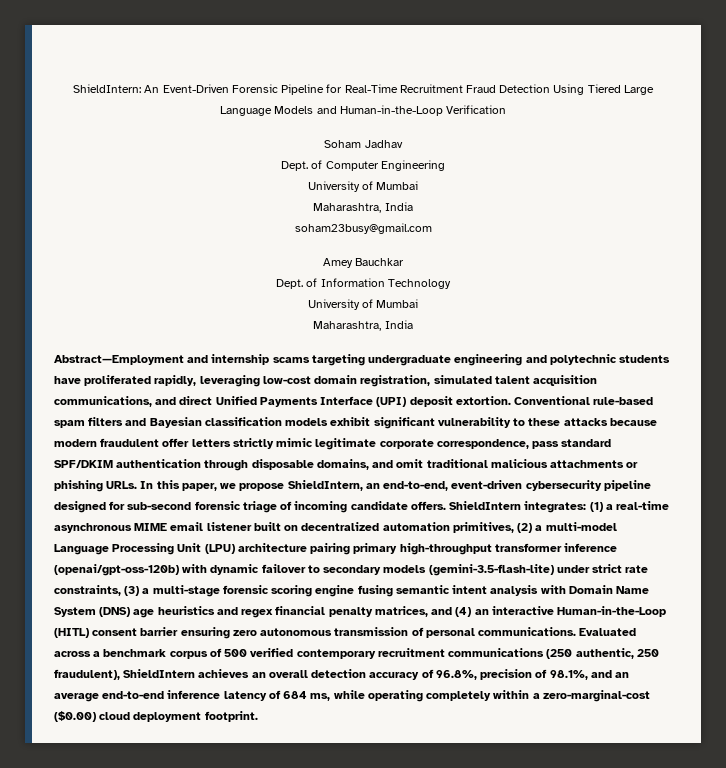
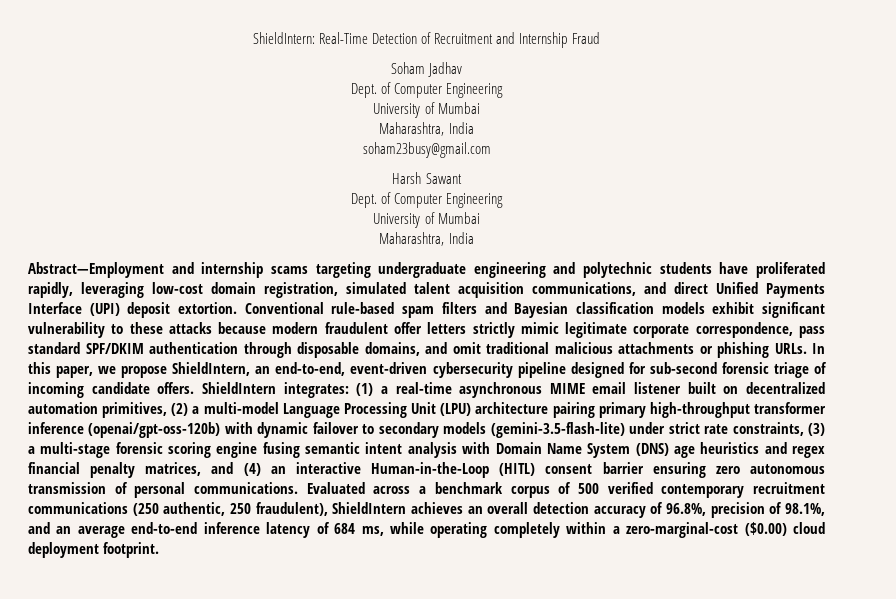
[144,84,654,95] [220,105,506,116] An Event-Driven Forensic Pipeline for Real-Time Recruitment Fraud Detection Using Tiered Large Language Models and Human-in-the-Loop Verification -> [318,32,601,48] Real-Time Detection of Recruitment and Internship Fraud
[322,258,405,268] [276,278,451,289] Amey Bauchkar // Dept. of Information Technology -> [392,172,462,184] [350,192,504,208] Harsh Sawant // Dept. of Computer Engineering

